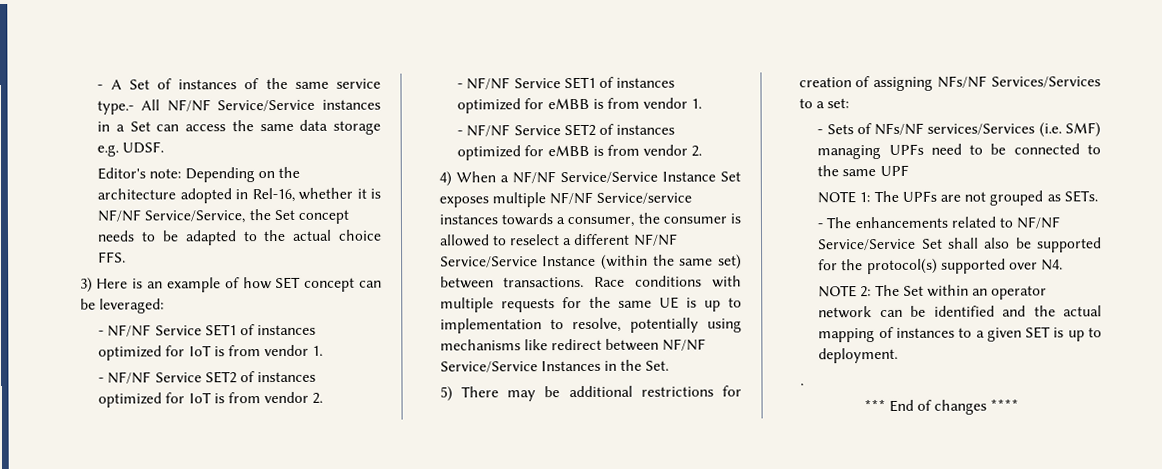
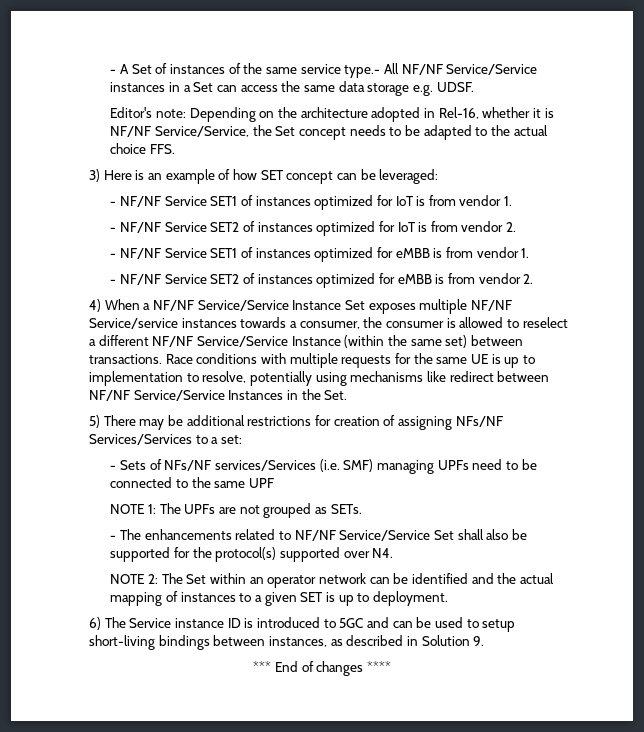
[799,383,804,386] . -> [89,617,516,632] [89,635,485,650] 6) The Service instance ID is introduced to 5GC and can be used to setup short-living bindings between instances, as described in Solution 9.

